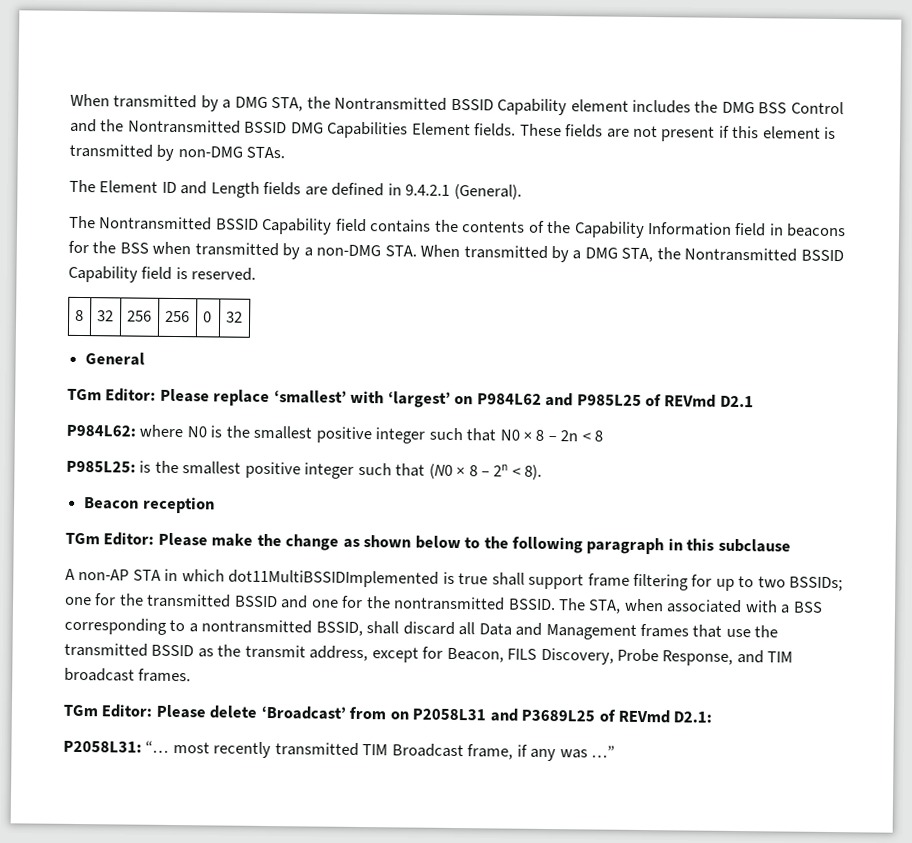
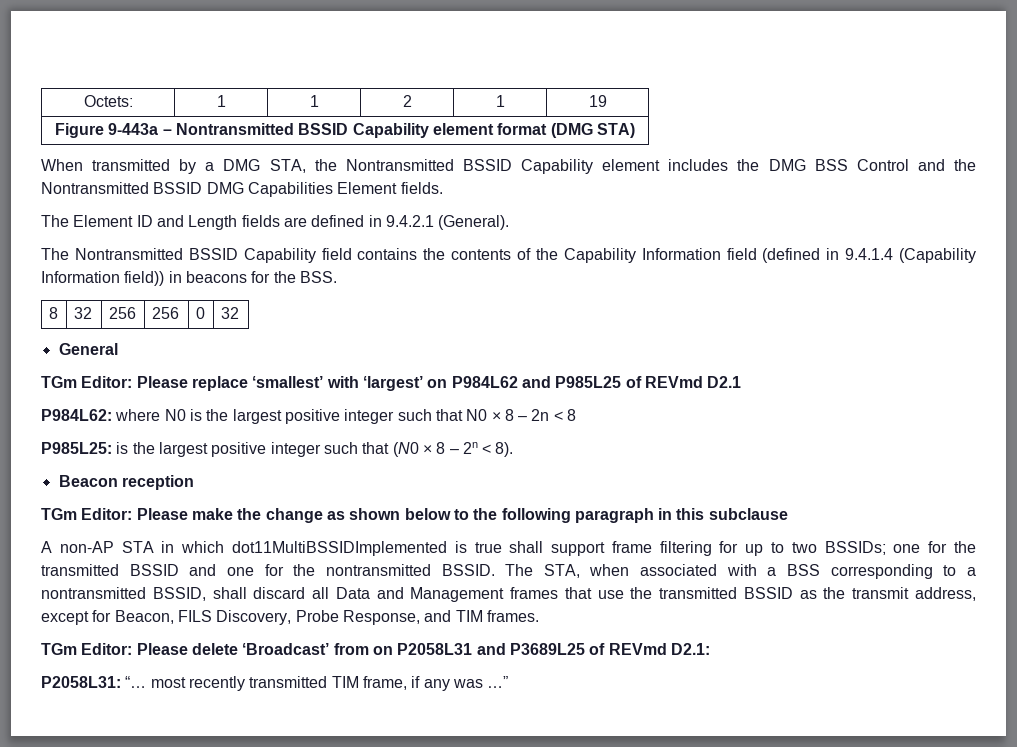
(70, 100) none -> [83,95,133,107] [216,95,226,107] [309,95,319,107] [402,95,412,107] [495,95,505,107] [588,95,607,107] [55,123,635,138] Octets: | 1 | 1 | 2 | 1 | 19 // Figure 9-443a – Nontransmitted BSSID Capability element format (DMG STA) //
[519,123,837,142] [69,143,286,161] These fields are not present if this element is transmitted by non-DMG STAs. -> (443, 188) none
[768,223,847,238] [68,240,844,263] [68,265,257,283] in beacons for the BSS when transmitted by a non-DMG STA. When transmitted by a DMG STA, the Nontransmitted BSSID Capability field is reserved. -> [762,248,976,263] [41,271,337,286] (defined in 9.4.1.4 (Capability Information field)) in beacons for the BSS.
[253,425,313,440] smallest -> [232,409,282,424] largest
[182,461,242,475] smallest -> [158,442,208,457] largest
[64,667,135,682] broadcast -> (483, 616) none
[391,743,464,758] Broadcast -> (359, 682) none

